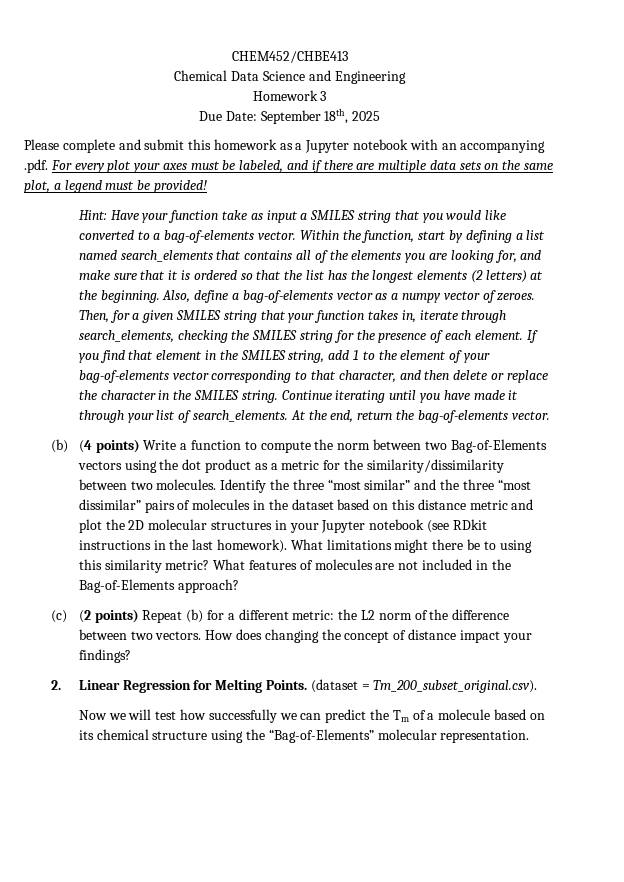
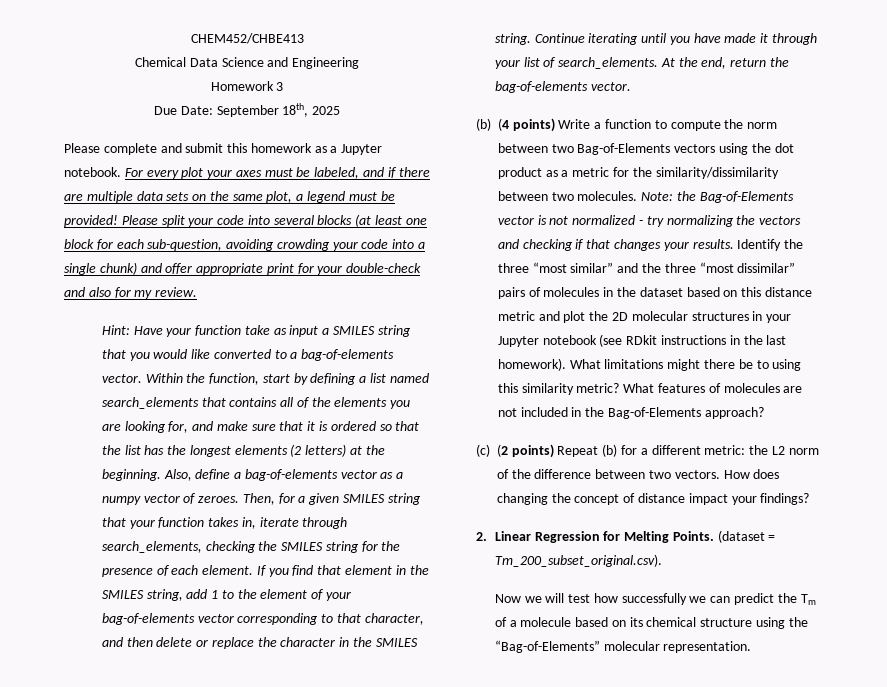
[353,139,546,153] [24,159,48,173] notebook with an accompanying .pdf. -> [64,167,121,177] notebook.
(207, 186) none -> [121,214,427,227] [64,239,426,251] [64,262,422,275] [64,287,198,299] Please split your code into several blocks (at least one block for each sub-question, avoiding crowding your code into a single chunk) and offer appropriate print for your double-check and also for my review.
(217, 484) none -> [641,191,794,203] [497,215,802,227] [497,239,734,251] Note: the Bag-of-Elements vector is not normalized - try normalizing the vectors and checking if that changes your results.

